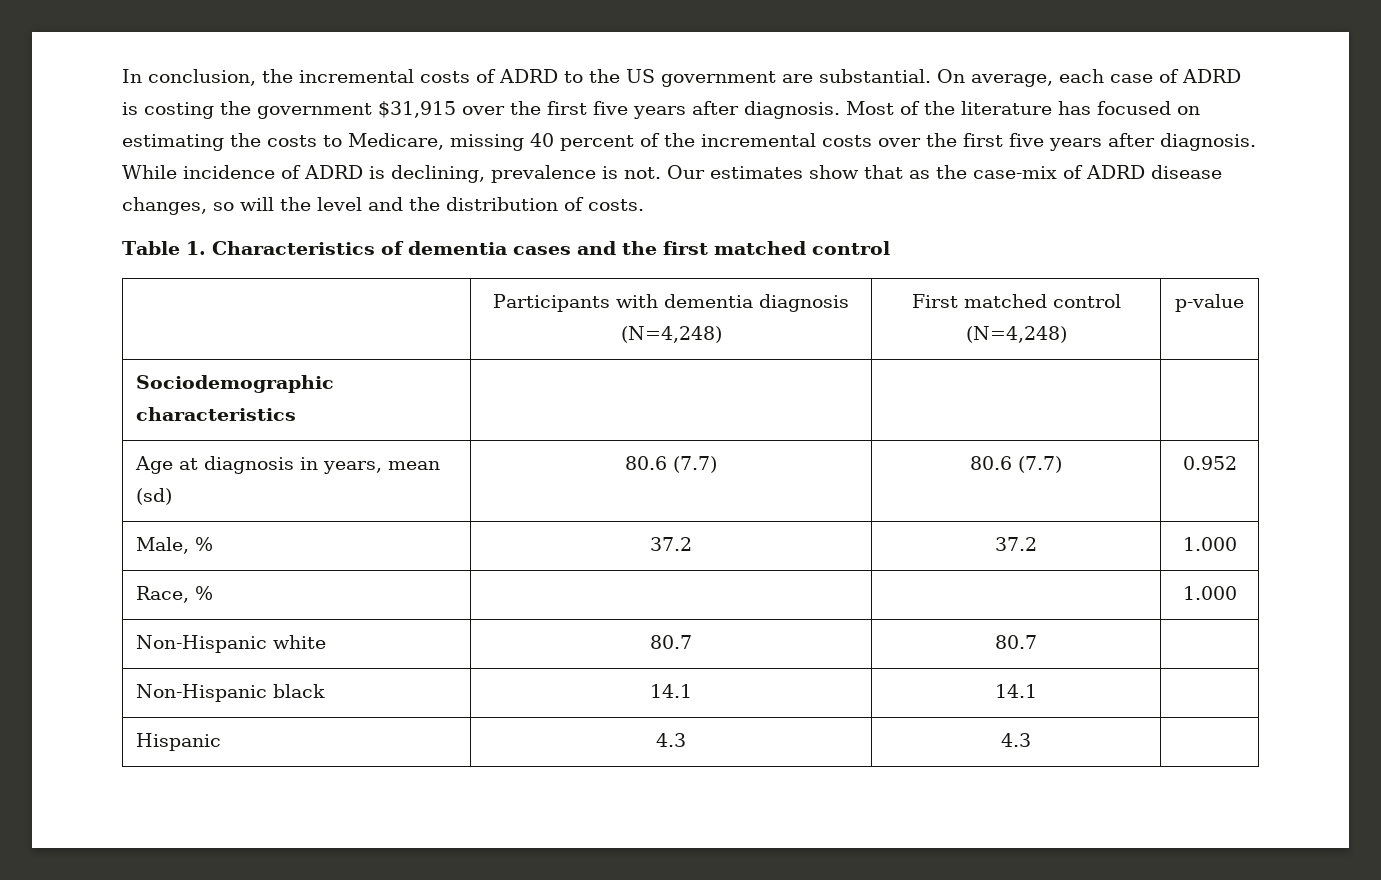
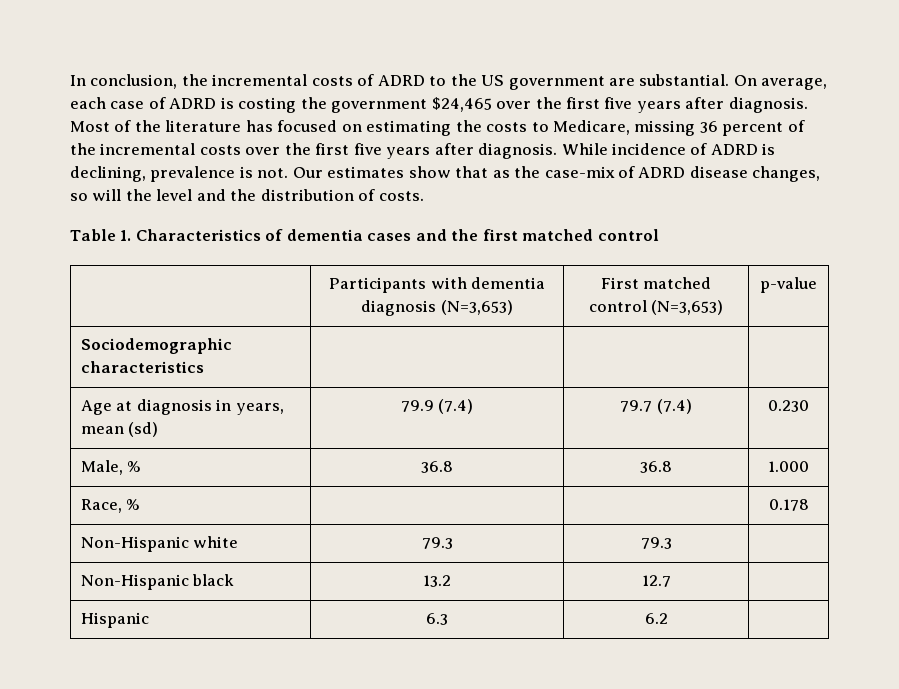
[378,101,456,118] $31,915 -> [431,97,492,112] $24,465
[530,133,554,147] 40 -> [699,121,718,133] 36
[620,326,722,343] (N=4,248) -> [440,300,513,315] (N=3,653)
[965,326,1067,343] (N=4,248) -> [651,300,724,315] (N=3,653)
[625,456,717,473] [969,456,1062,473] [1182,456,1237,470] 80.6 (7.7) | 80.6 (7.7) | 0.952 -> [400,399,474,414] [620,399,692,414] [768,400,809,412] 79.9 (7.4) | 79.7 (7.4) | 0.230
[649,537,692,551] [994,537,1037,551] 37.2 | 37.2 -> [421,461,453,473] [640,461,672,473] 36.8 | 36.8
[1182,586,1237,600] 1.000 -> [768,499,809,511] 0.178
[649,635,692,649] [994,635,1037,649] 80.7 | 80.7 -> [421,537,453,549] [640,537,672,549] 79.3 | 79.3
[649,684,692,698] [994,684,1037,698] 14.1 | 14.1 -> [423,575,451,587] [641,575,671,587] 13.2 | 12.7
[655,733,686,747] [1000,733,1031,747] 4.3 | 4.3 -> [426,613,448,625] [644,613,668,624] 6.3 | 6.2

